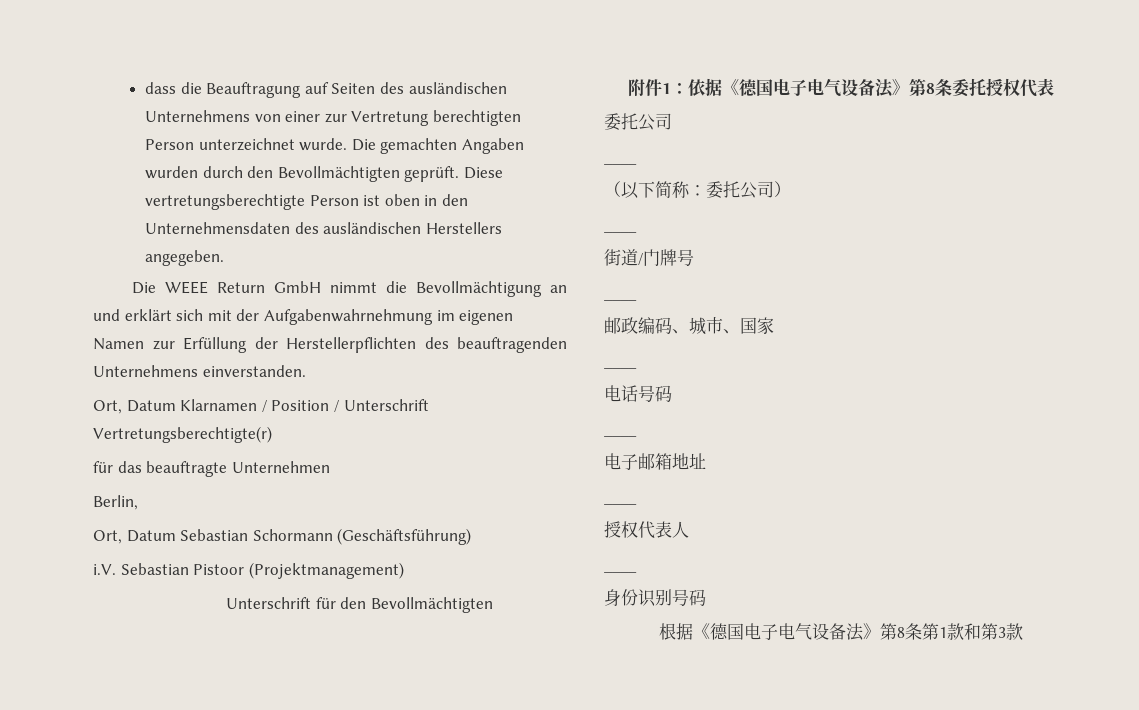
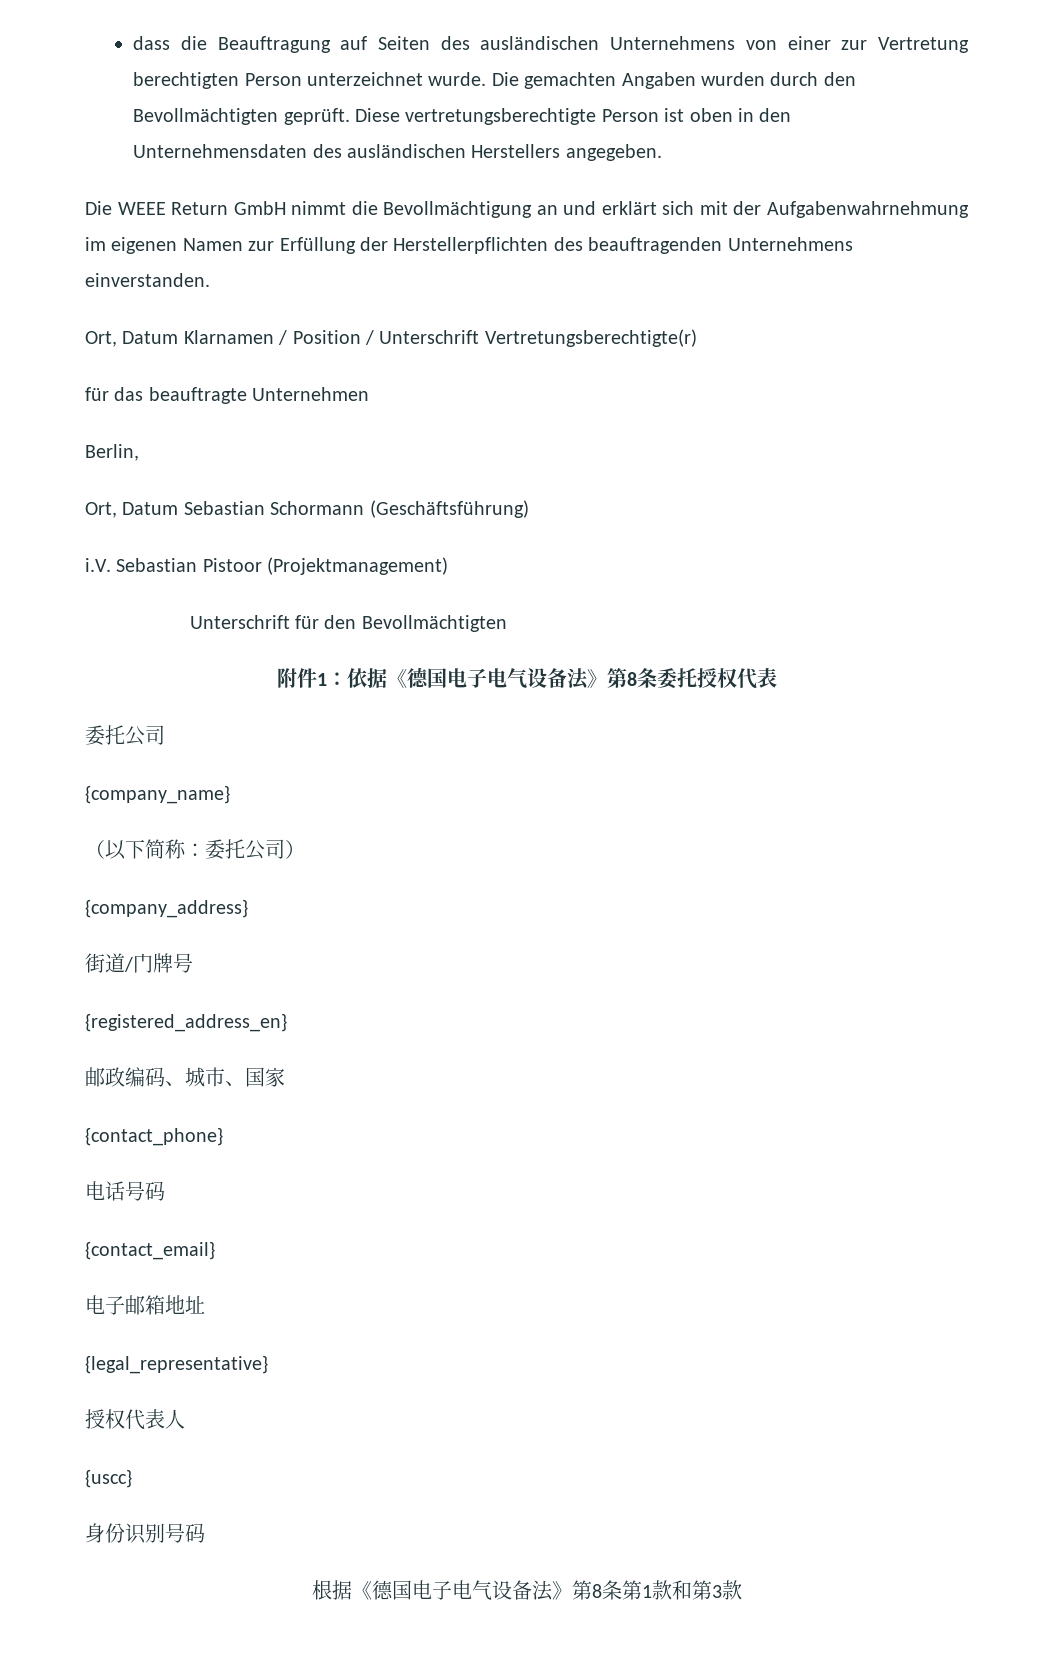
[604,162,637,165] ____ -> [85,785,230,804] {company_name}
[604,230,637,233] ____ -> [85,899,248,918] {company_address}
[604,298,637,301] ____ -> [85,1013,287,1032] {registered_address_en}
[604,366,637,369] ____ -> [85,1127,223,1146] {contact_phone}
[604,434,637,437] ____ -> [85,1241,215,1260] {contact_email}
[604,502,637,505] ____ -> [85,1355,268,1374] {legal_representative}
[604,570,637,573] ____ -> [85,1469,132,1488] {uscc}

